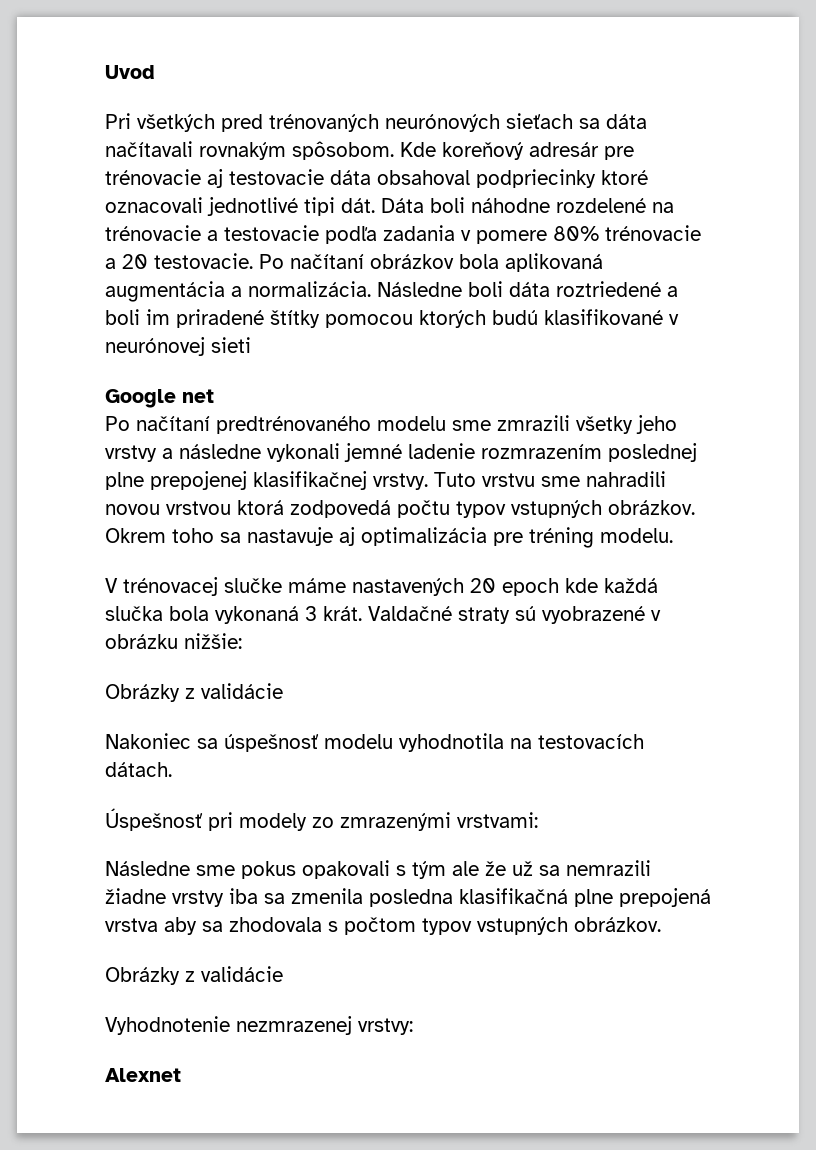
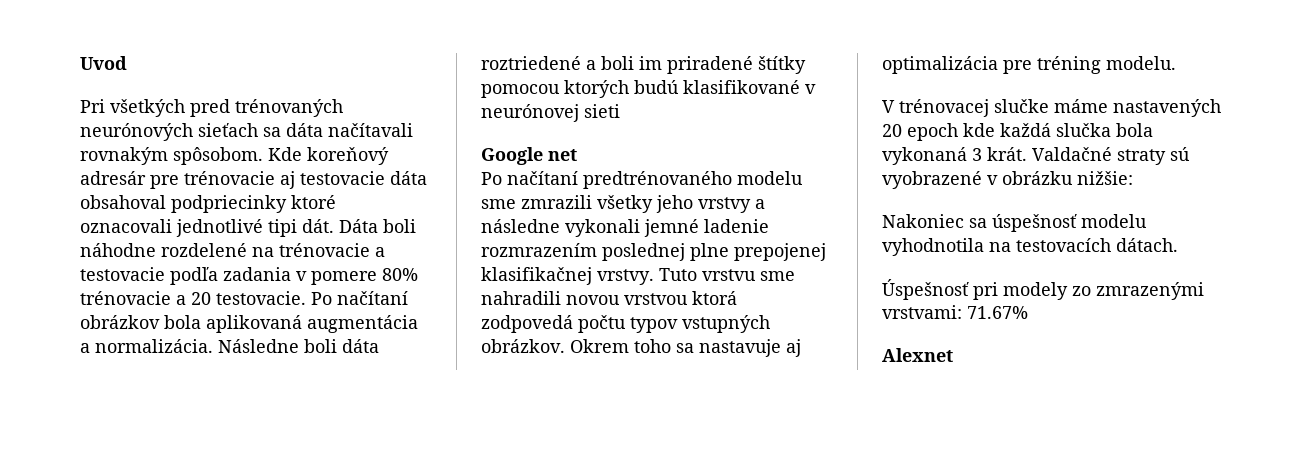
[105,683,283,702] // Obrázky z validácie -> (1133, 178) none
[105,860,651,879] [105,888,711,907] [105,917,661,935] [105,966,283,985] [105,1016,413,1035] // Následne sme pokus opakovali s tým ale že už sa nemrazili žiadne vrstvy iba sa zmenila posledna klasifikačná plne prepojená vrstva aby sa zhodovala s počtom typov vstupných obrázkov. // Obrázky z validácie // Vyhodnotenie nezmrazenej vrstvy: -> [967,306,1028,319] 71.67%

